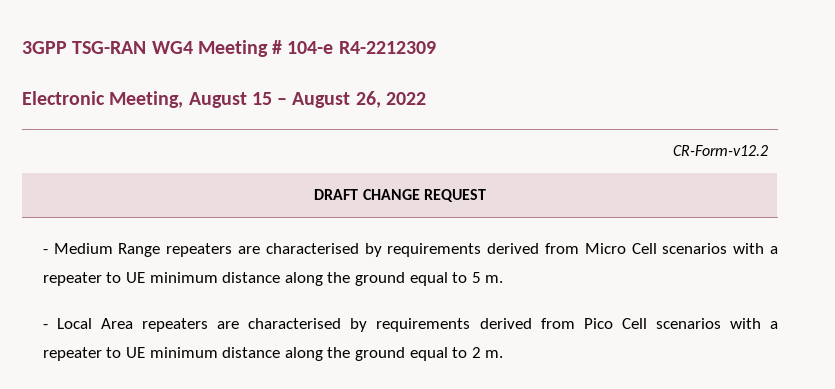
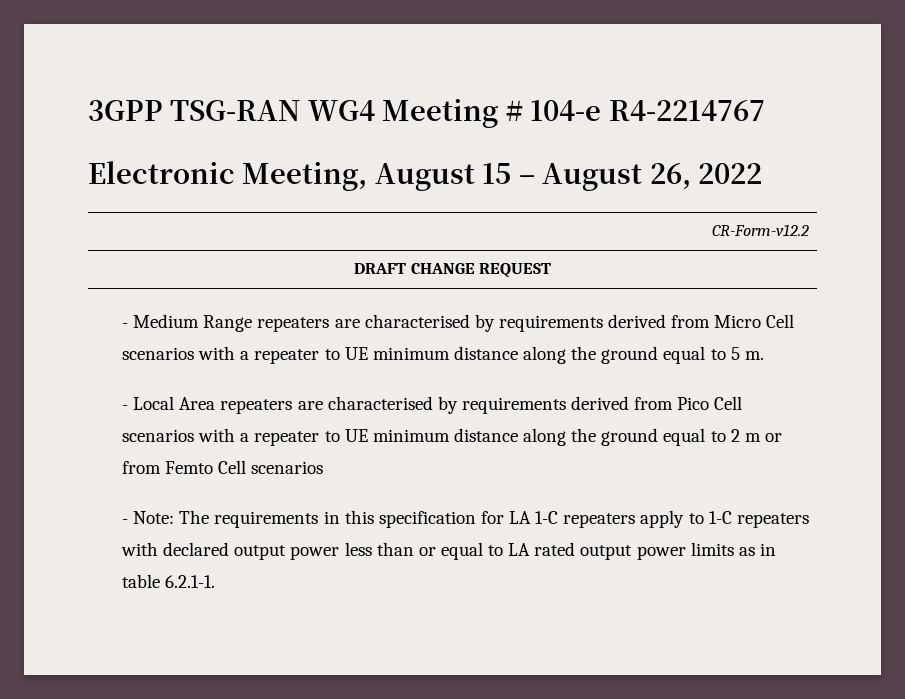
[338,41,436,54] R4-2212309 -> [608,100,765,121] R4-2214767
[485,350,504,358] m. -> [744,433,782,442] [121,460,324,474] [121,510,809,528] [120,542,776,560] [121,574,216,588] m or from Femto Cell scenarios // - Note: The requirements in this specification for LA 1-C repeaters apply to 1-C repeaters with declared output power less than or equal to LA rated output power limits as in table 6.2.1-1.

